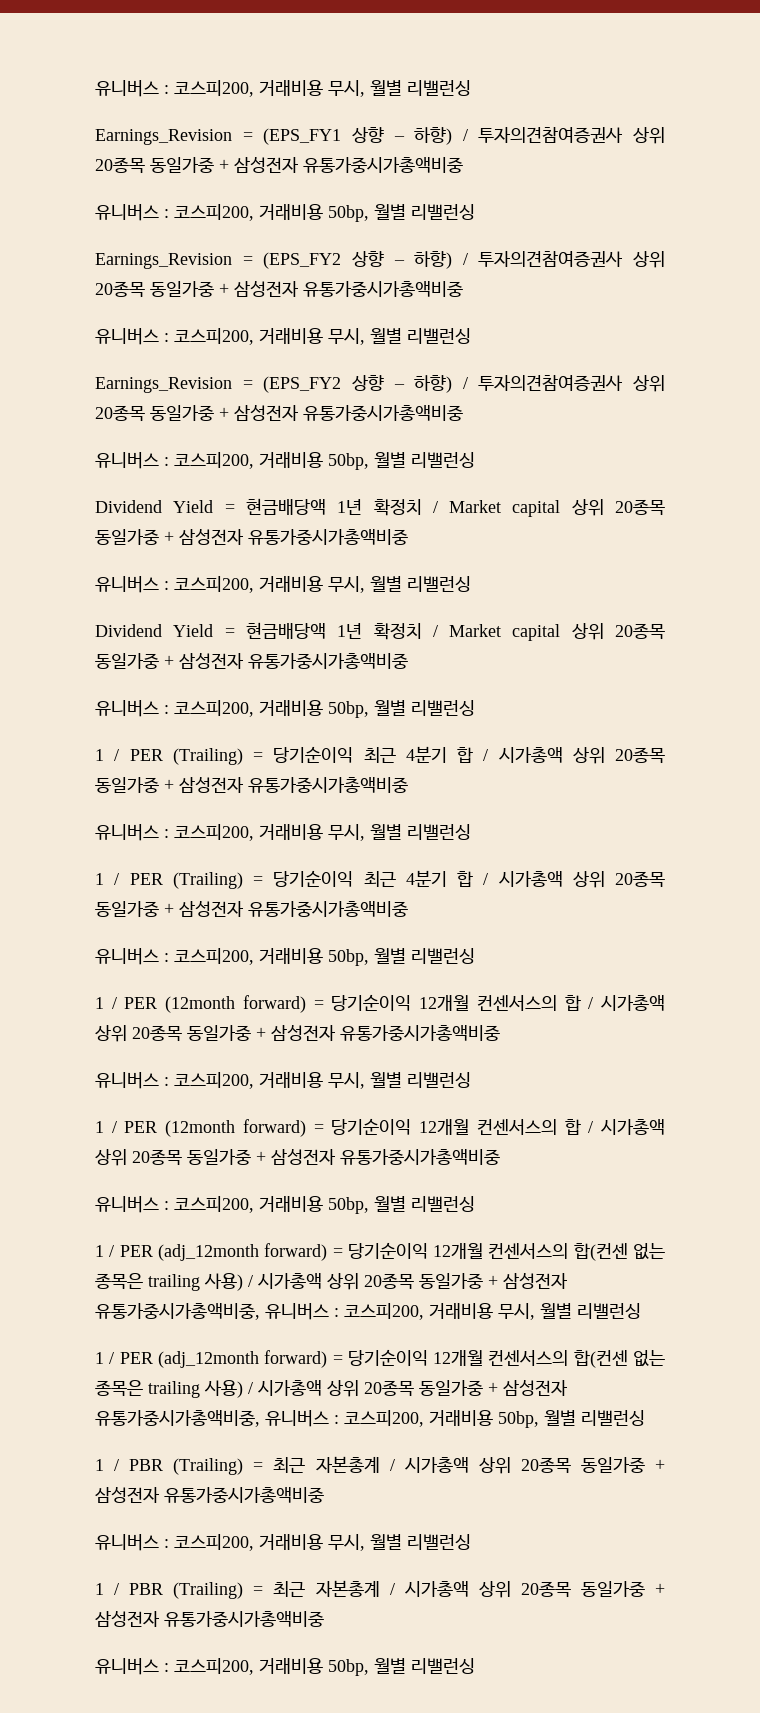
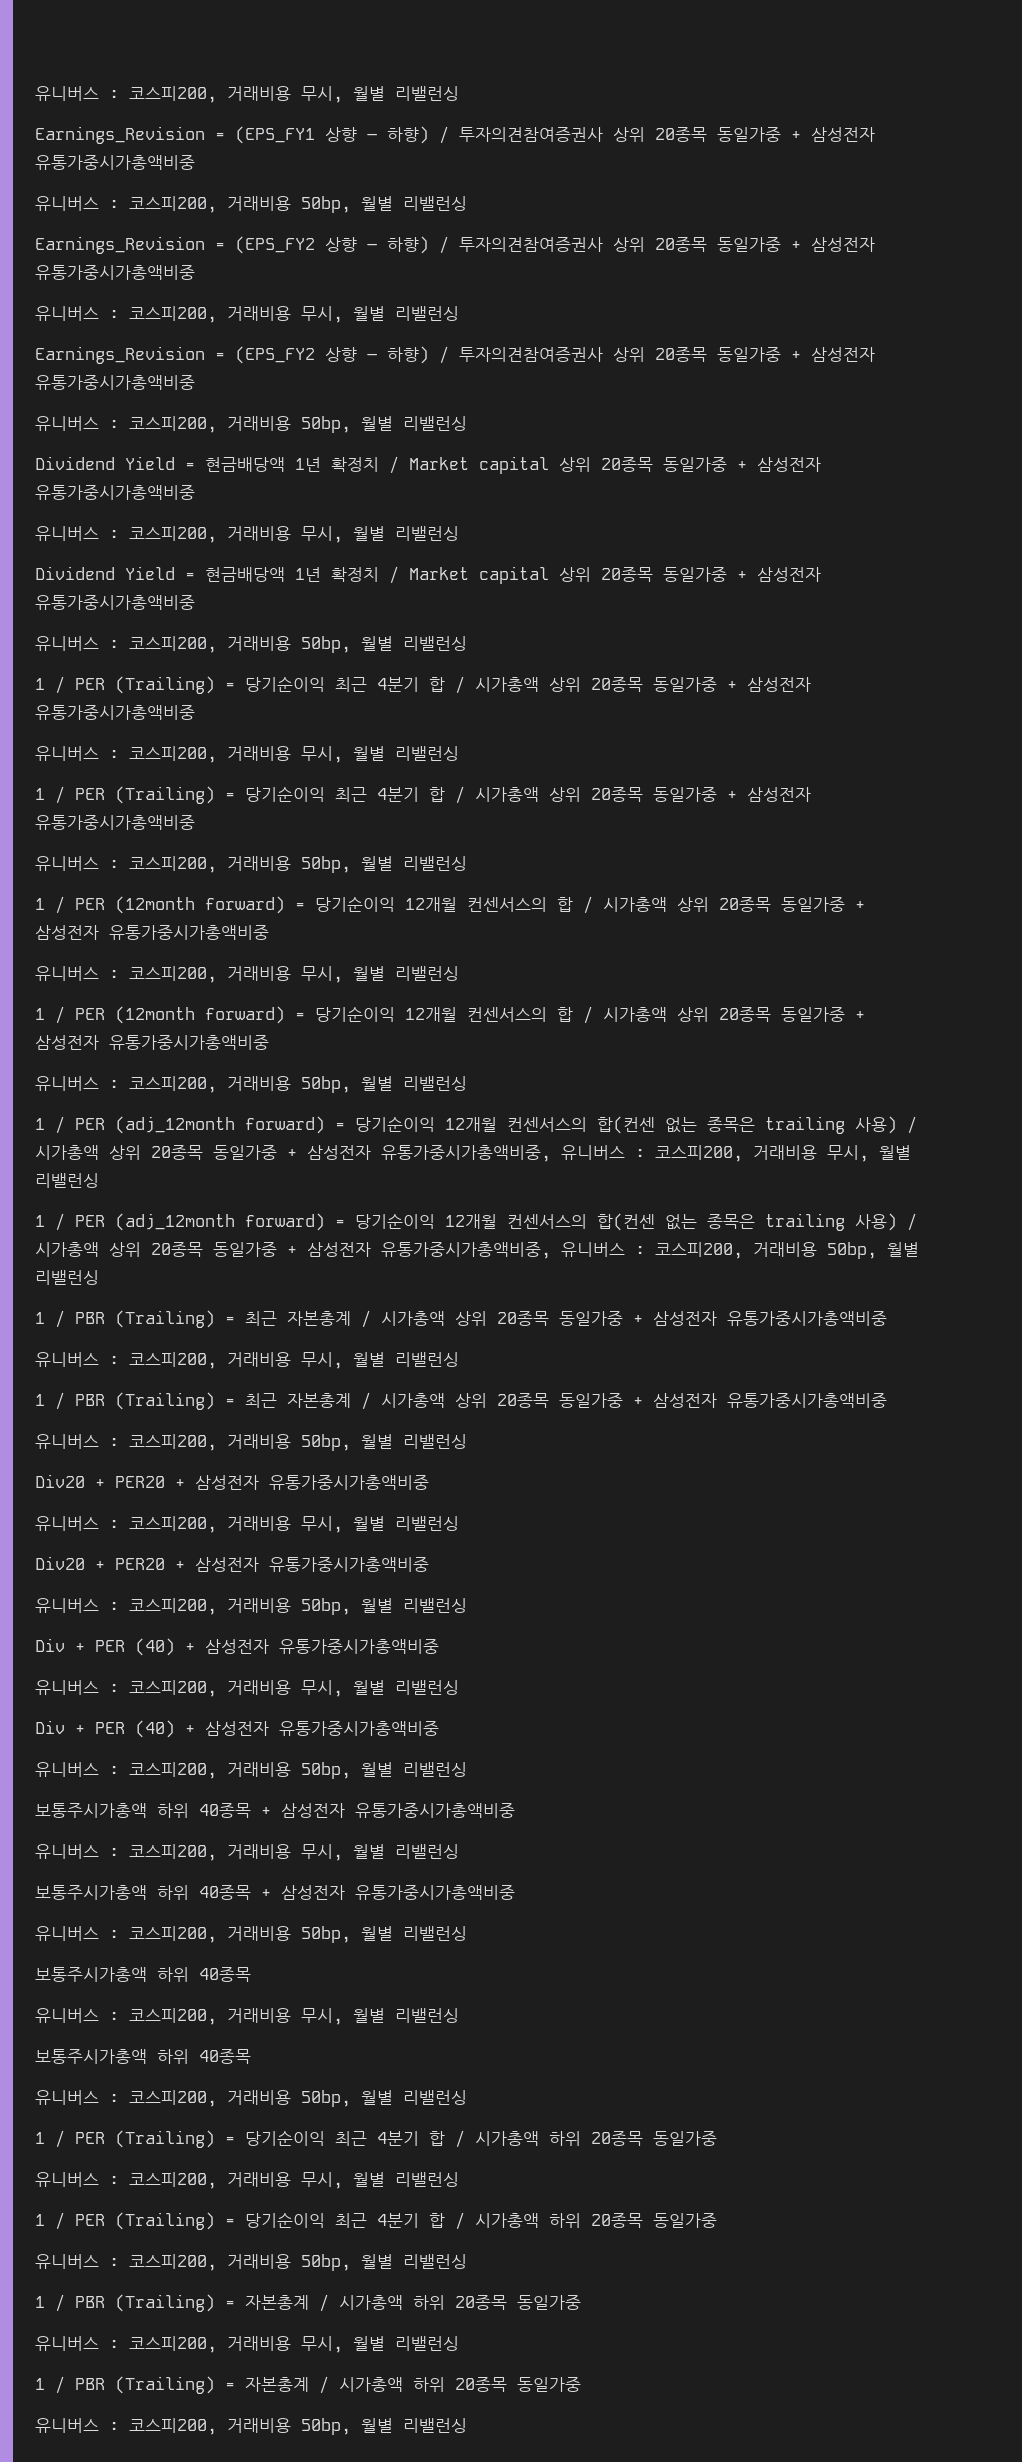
(475, 1666) none -> [35,1474,429,1490] [35,1516,459,1533] [35,1556,429,1572] [35,1598,467,1615] [35,1638,439,1656] [35,1680,459,1697] [35,1720,439,1738] [35,1762,467,1779] [35,1803,515,1818] [35,1844,459,1861] [35,1885,515,1900] [35,1926,467,1943] [35,1967,251,1982] [35,2008,459,2025] [35,2049,251,2064] [35,2090,467,2107] [35,2130,717,2148] [35,2172,459,2189] [35,2212,717,2230] [35,2254,467,2271] [35,2294,581,2312] [35,2336,459,2353] [35,2376,581,2394] [35,2418,467,2435] // Div20 + PER20 + 삼성전자 유통가중시가총액비중 // 유니버스 : 코스피200, 거래비용 무시, 월별 리밸런싱 // Div20 + PER20 + 삼성전자 유통가중시가총액비중 // 유니버스 : 코스피200, 거래비용 50bp, 월별 리밸런싱 // Div + PER (40) + 삼성전자 유통가중시가총액비중 // 유니버스 : 코스피200, 거래비용 무시, 월별 리밸런싱 // Div + PER (40) + 삼성전자 유통가중시가총액비중 // 유니버스 : 코스피200, 거래비용 50bp, 월별 리밸런싱 // 보통주시가총액 하위 40종목 + 삼성전자 유통가중시가총액비중 // 유니버스 : 코스피200, 거래비용 무시, 월별 리밸런싱 // 보통주시가총액 하위 40종목 + 삼성전자 유통가중시가총액비중 // 유니버스 : 코스피200, 거래비용 50bp, 월별 리밸런싱 // 보통주시가총액 하위 40종목 // 유니버스 : 코스피200, 거래비용 무시, 월별 리밸런싱 // 보통주시가총액 하위 40종목 // 유니버스 : 코스피200, 거래비용 50bp, 월별 리밸런싱 // 1 / PER (Trailing) = 당기순이익 최근 4분기 합 / 시가총액 하위 20종목 동일가중 // 유니버스 : 코스피200, 거래비용 무시, 월별 리밸런싱 // 1 / PER (Trailing) = 당기순이익 최근 4분기 합 / 시가총액 하위 20종목 동일가중 // 유니버스 : 코스피200, 거래비용 50bp, 월별 리밸런싱 // 1 / PBR (Trailing) = 자본총계 / 시가총액 하위 20종목 동일가중 // 유니버스 : 코스피200, 거래비용 무시, 월별 리밸런싱 // 1 / PBR (Trailing) = 자본총계 / 시가총액 하위 20종목 동일가중 // 유니버스 : 코스피200, 거래비용 50bp, 월별 리밸런싱

